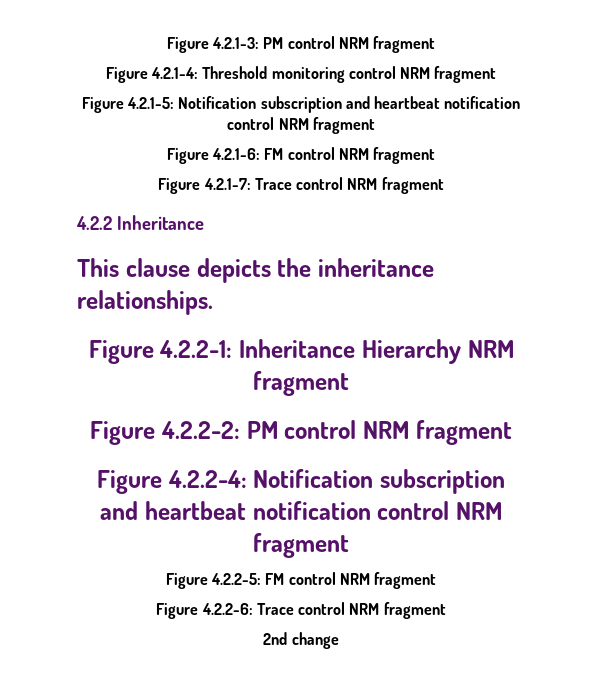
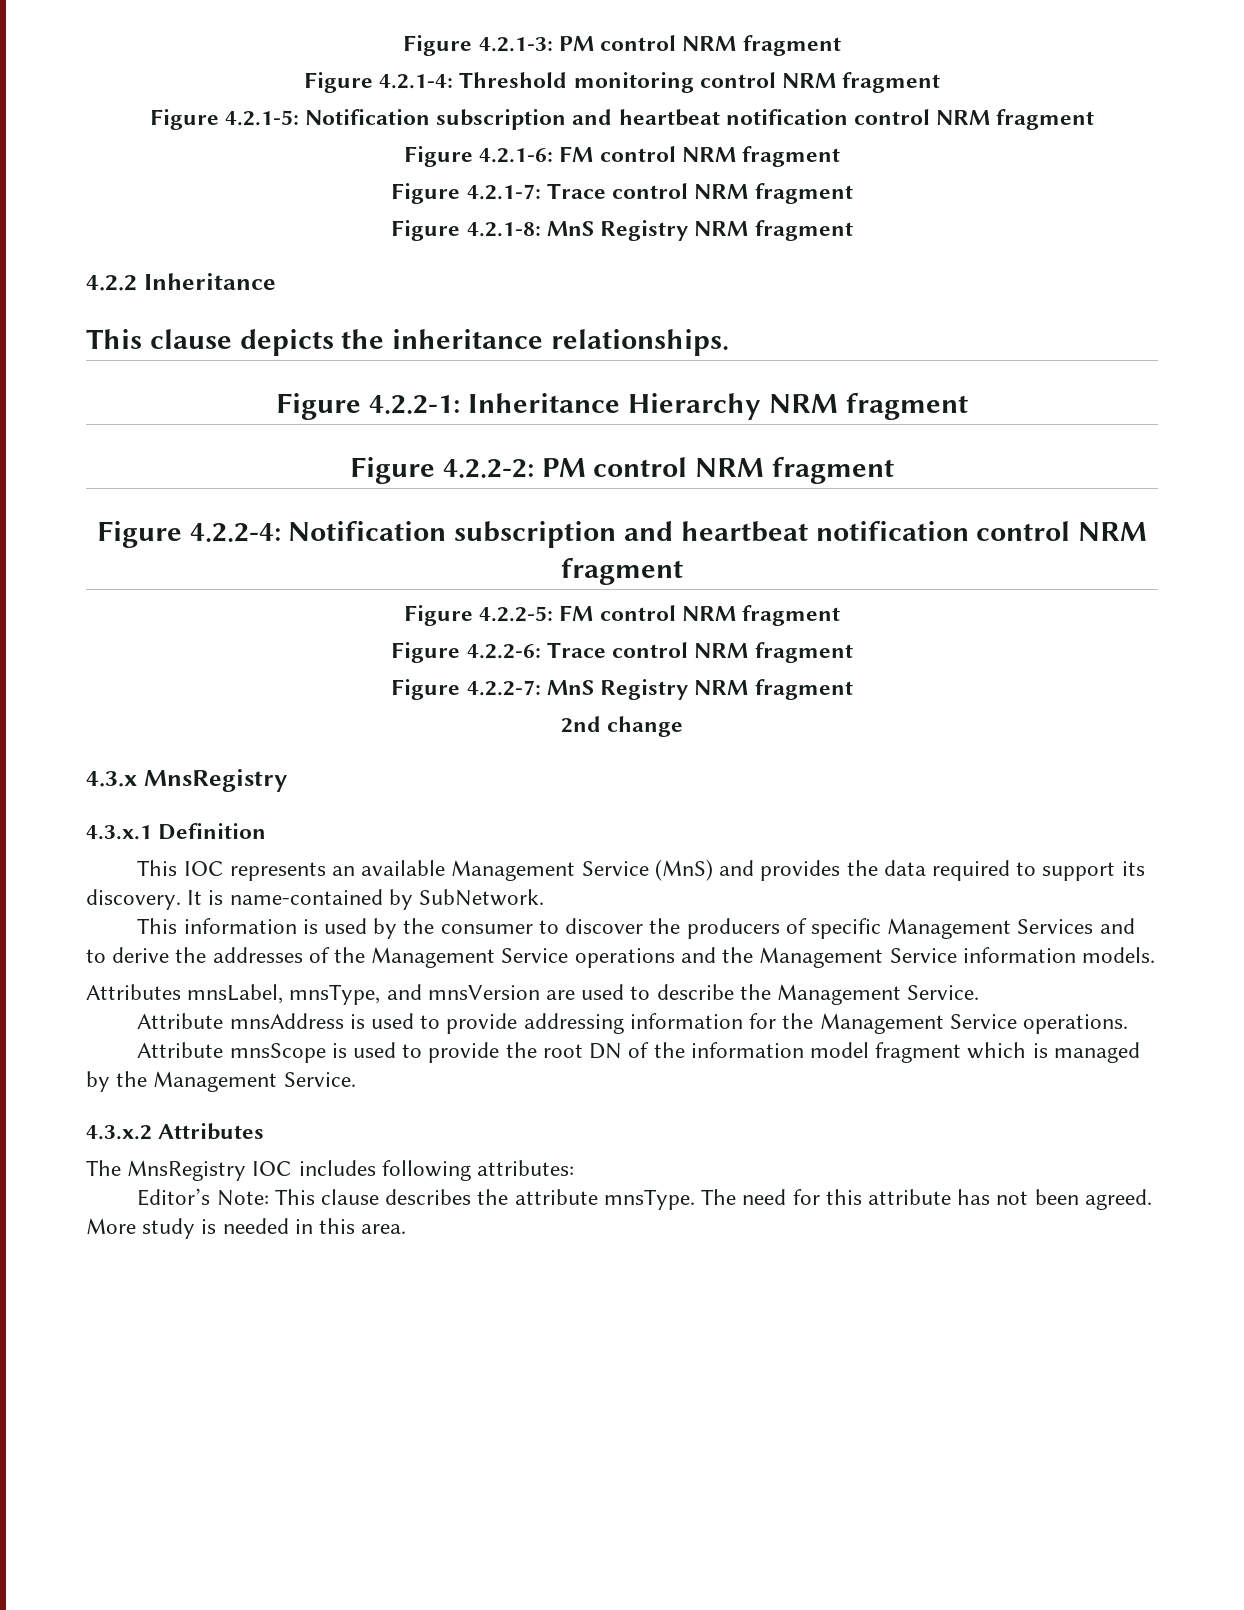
(444, 185) none -> [391,220,853,241] // Figure 4.2.1-8: MnS Registry NRM fragment
[263,632,339,649] 2nd change -> [391,679,853,700] [560,716,684,737] [86,769,287,792] [86,823,267,840] [137,859,1145,881] [86,889,545,910] [137,918,1135,939] [86,947,1155,968] [86,984,980,1005] [137,1013,1128,1034] [137,1042,1140,1063] [86,1071,356,1092] [86,1123,265,1140] [86,1160,575,1181] [137,1188,1152,1210] [86,1218,407,1239] Figure 4.2.2-7: MnS Registry NRM fragment // 2nd change // 4.3.x MnsRegistry // 4.3.x.1 Definition // This IOC represents an available Management Service (MnS) and provides the data required to support its discovery. It is name-contained by SubNetwork. // This information is used by the consumer to discover the producers of specific Management Services and to derive the addresses of the Management Service operations and the Management Service information models. // Attributes mnsLabel, mnsType, and mnsVersion are used to describe the Management Service. // Attribute mnsAddress is used to provide addressing information for the Management Service operations. // Attribute mnsScope is used to provide the root DN of the information model fragment which is managed by the Management Service. // 4.3.x.2 Attributes // The MnsRegistry IOC includes following attributes: // Editor’s Note: This clause describes the attribute mnsType. The need for this attribute has not been agreed. More study is needed in this area.

